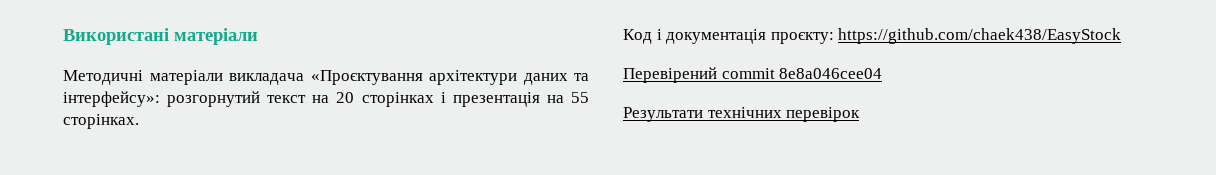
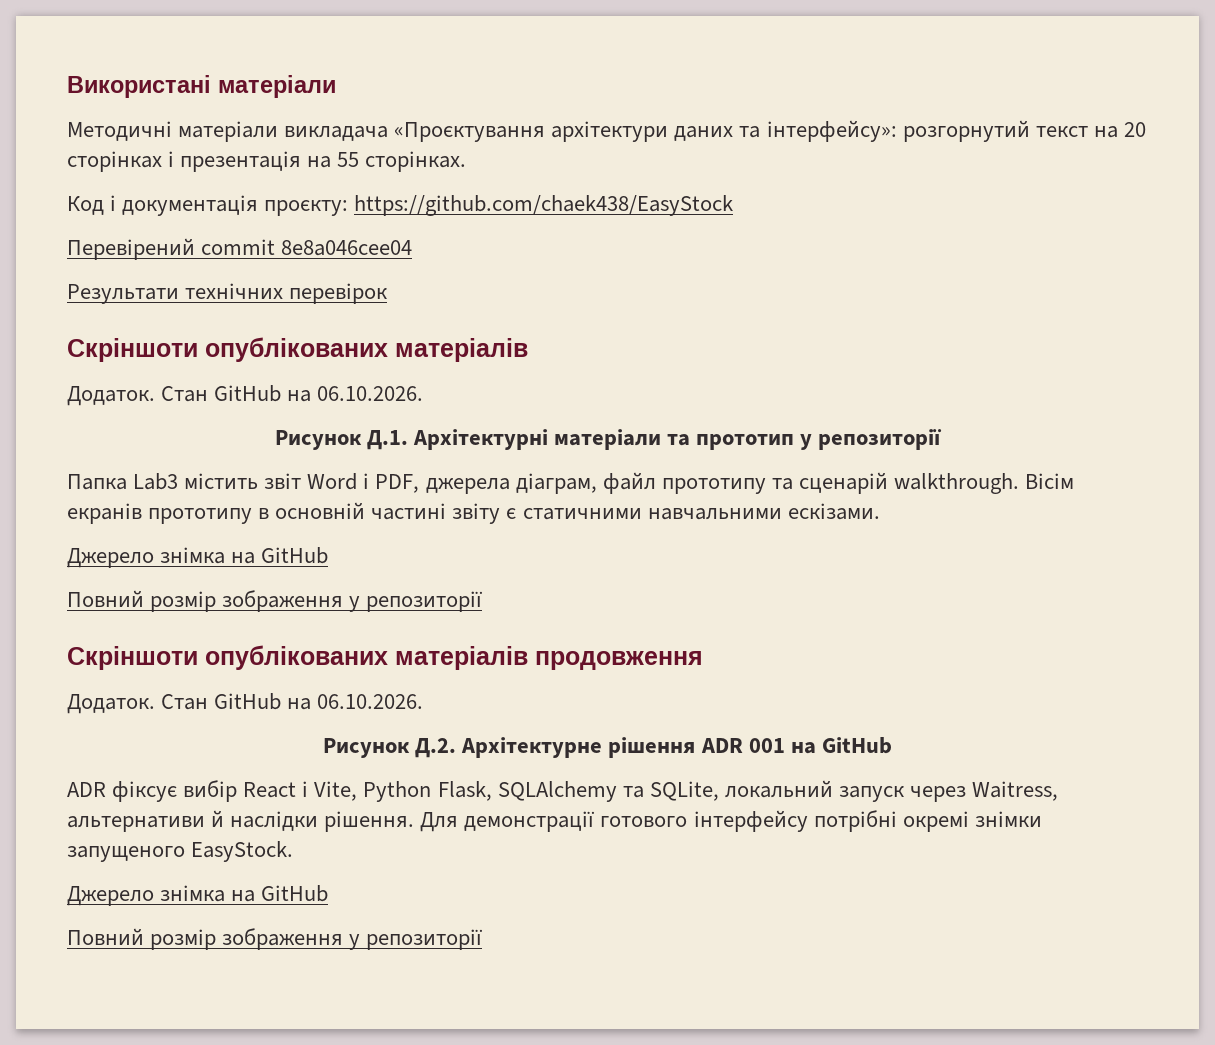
(861, 114) none -> [67,337,528,362] [67,385,424,406] [274,429,943,450] [67,472,1075,494] [67,502,880,524] [67,547,329,568] [67,590,484,612] [67,645,703,670] [67,693,424,714] [323,737,892,758] [67,780,1059,802] [67,810,1042,832] [67,841,294,862] [67,885,329,906] [67,928,484,950] // Скріншоти опублікованих матеріалів // Додаток. Стан GitHub на 06.10.2026. // Рисунок Д.1. Архітектурні матеріали та прототип у репозиторії // Папка Lab3 містить звіт Word і PDF, джерела діаграм, файл прототипу та сценарій walkthrough. Вісім екранів прототипу в основній частині звіту є статичними навчальними ескізами. // Джерело знімка на GitHub // Повний розмір зображення у репозиторії // Скріншоти опублікованих матеріалів продовження // Додаток. Стан GitHub на 06.10.2026. // Рисунок Д.2. Архітектурне рішення ADR 001 на GitHub // ADR фіксує вибір React і Vite, Python Flask, SQLAlchemy та SQLite, локальний запуск через Waitress, альтернативи й наслідки рішення. Для демонстрації готового інтерфейсу потрібні окремі знімки запущеного EasyStock. // Джерело знімка на GitHub // Повний розмір зображення у репозиторії

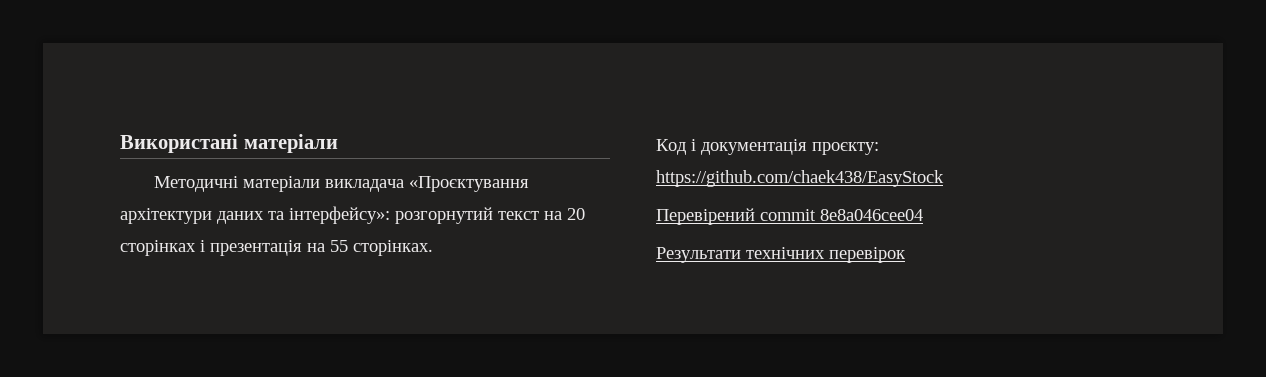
[67,337,528,362] [67,385,424,406] [274,429,943,450] [67,472,1075,494] [67,502,880,524] [67,547,329,568] [67,590,484,612] [67,645,703,670] [67,693,424,714] [323,737,892,758] [67,780,1059,802] [67,810,1042,832] [67,841,294,862] [67,885,329,906] [67,928,484,950] // Скріншоти опублікованих матеріалів // Додаток. Стан GitHub на 06.10.2026. // Рисунок Д.1. Архітектурні матеріали та прототип у репозиторії // Папка Lab3 містить звіт Word і PDF, джерела діаграм, файл прототипу та сценарій walkthrough. Вісім екранів прототипу в основній частині звіту є статичними навчальними ескізами. // Джерело знімка на GitHub // Повний розмір зображення у репозиторії // Скріншоти опублікованих матеріалів продовження // Додаток. Стан GitHub на 06.10.2026. // Рисунок Д.2. Архітектурне рішення ADR 001 на GitHub // ADR фіксує вибір React і Vite, Python Flask, SQLAlchemy та SQLite, локальний запуск через Waitress, альтернативи й наслідки рішення. Для демонстрації готового інтерфейсу потрібні окремі знімки запущеного EasyStock. // Джерело знімка на GitHub // Повний розмір зображення у репозиторії -> (905, 255) none

